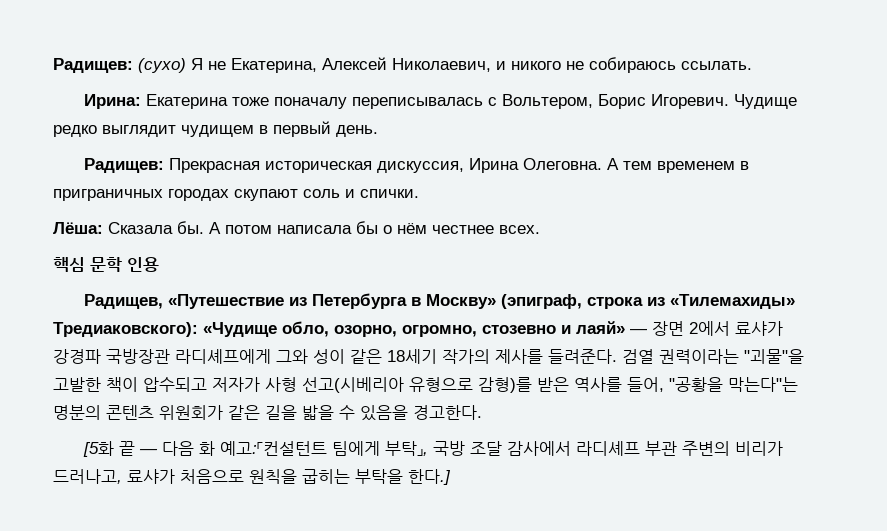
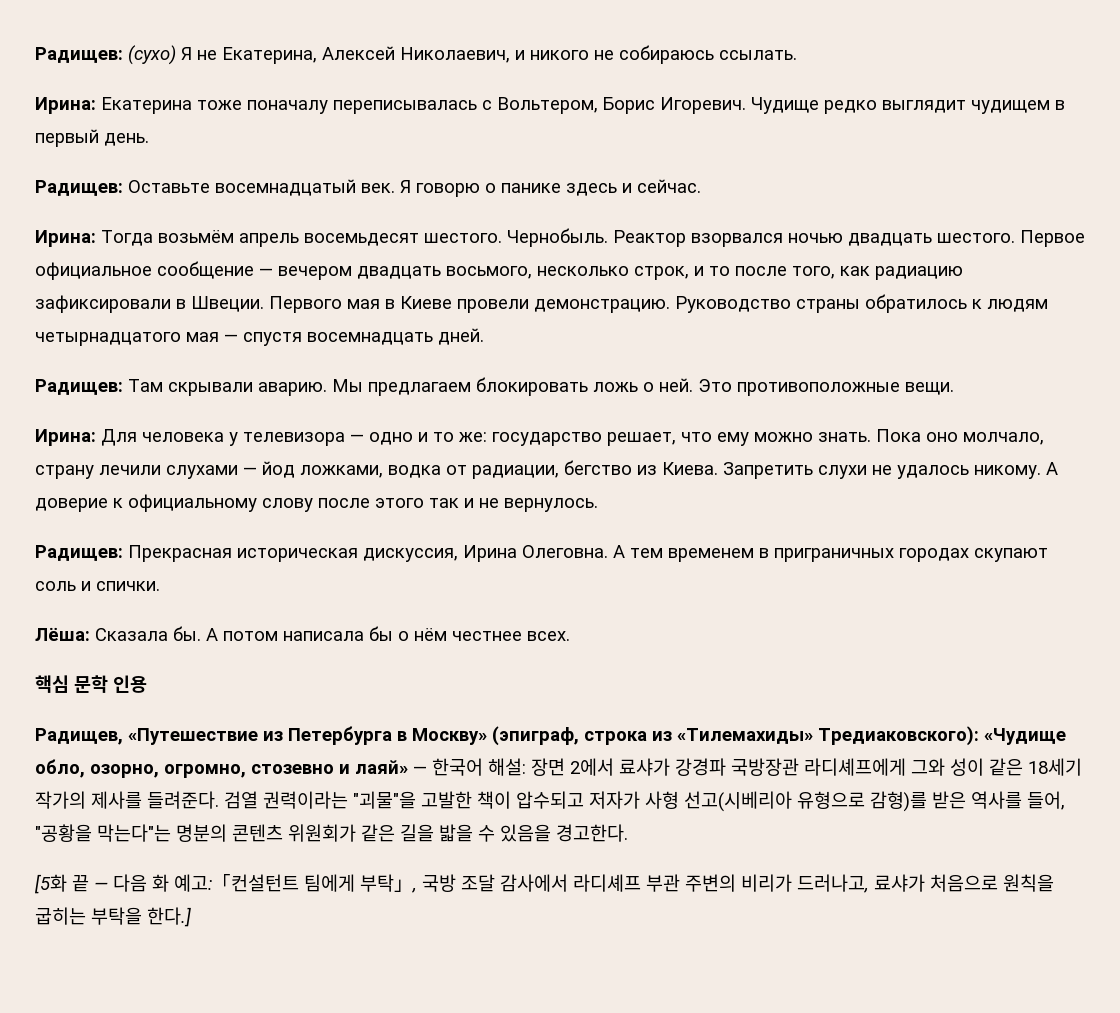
(378, 131) none -> [35,179,701,197] [35,228,1085,247] [35,261,963,280] [35,294,1048,313] [35,328,484,346] [35,377,954,396] [35,429,1044,446] [35,460,1058,479] [35,494,598,512] // Радищев: Оставьте восемнадцатый век. Я говорю о панике здесь и сейчас. // Ирина: Тогда возьмём апрель восемьдесят шестого. Чернобыль. Реактор взорвался ночью двадцать шестого. Первое официальное сообщение — вечером двадцать восьмого, несколько строк, и то после того, как радиацию зафиксировали в Швеции. Первого мая в Киеве провели демонстрацию. Руководство страны обратилось к людям четырнадцатого мая — спустя восемнадцать дней. // Радищев: Там скрывали аварию. Мы предлагаем блокировать ложь о ней. Это противоположные вещи. // Ирина: Для человека у телевизора — одно и то же: государство решает, что ему можно знать. Пока оно молчало, страну лечили слухами — йод ложками, водка от радиации, бегство из Киева. Запретить слухи не удалось никому. А доверие к официальному слову после этого так и не вернулось.
(647, 331) none -> [432,758,526,776] 한국어 해설:

